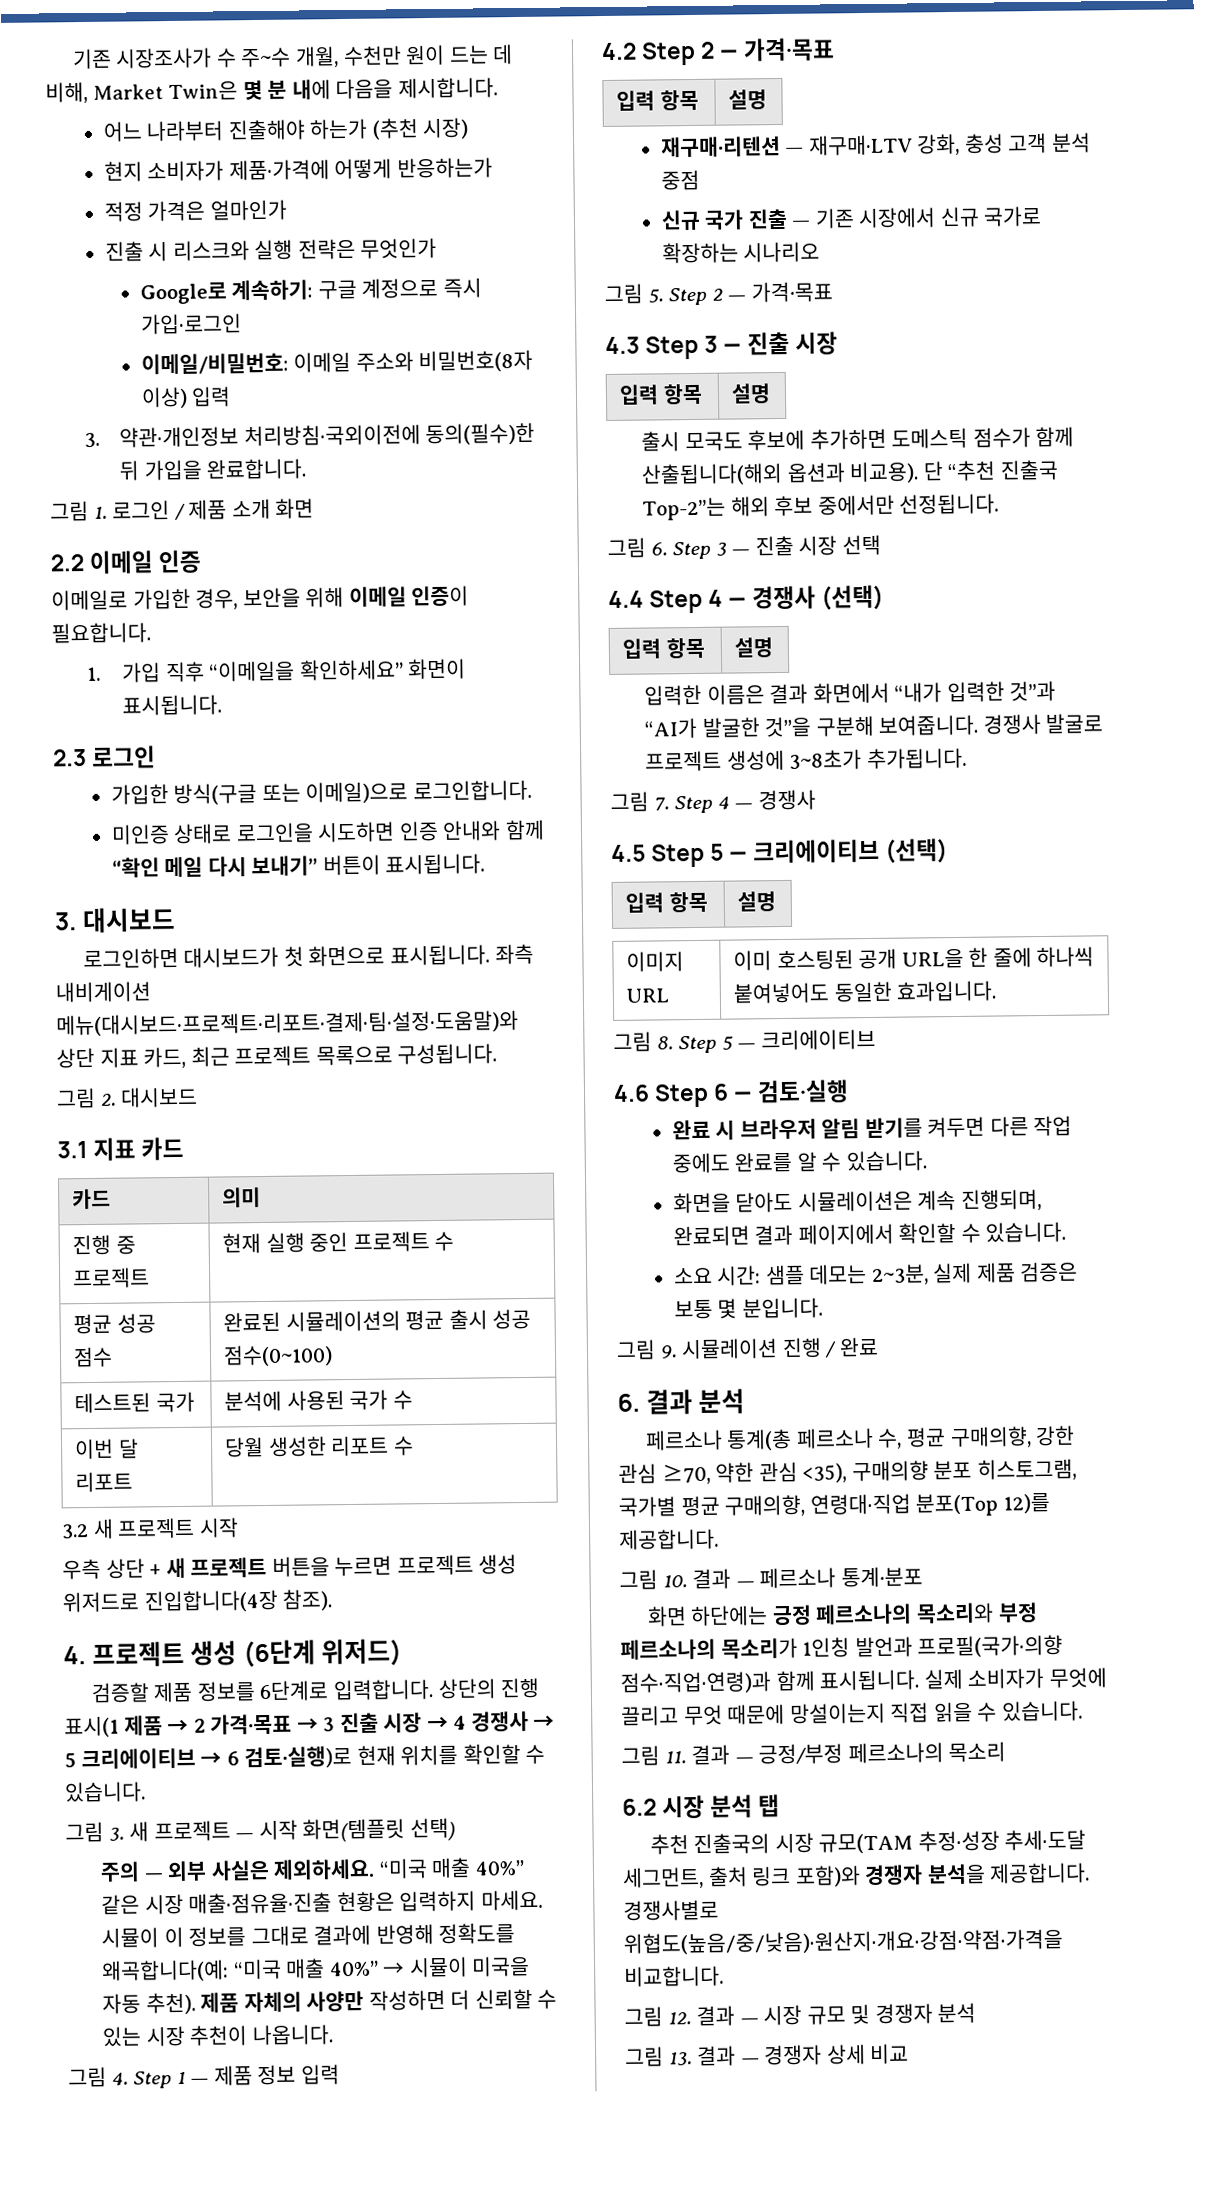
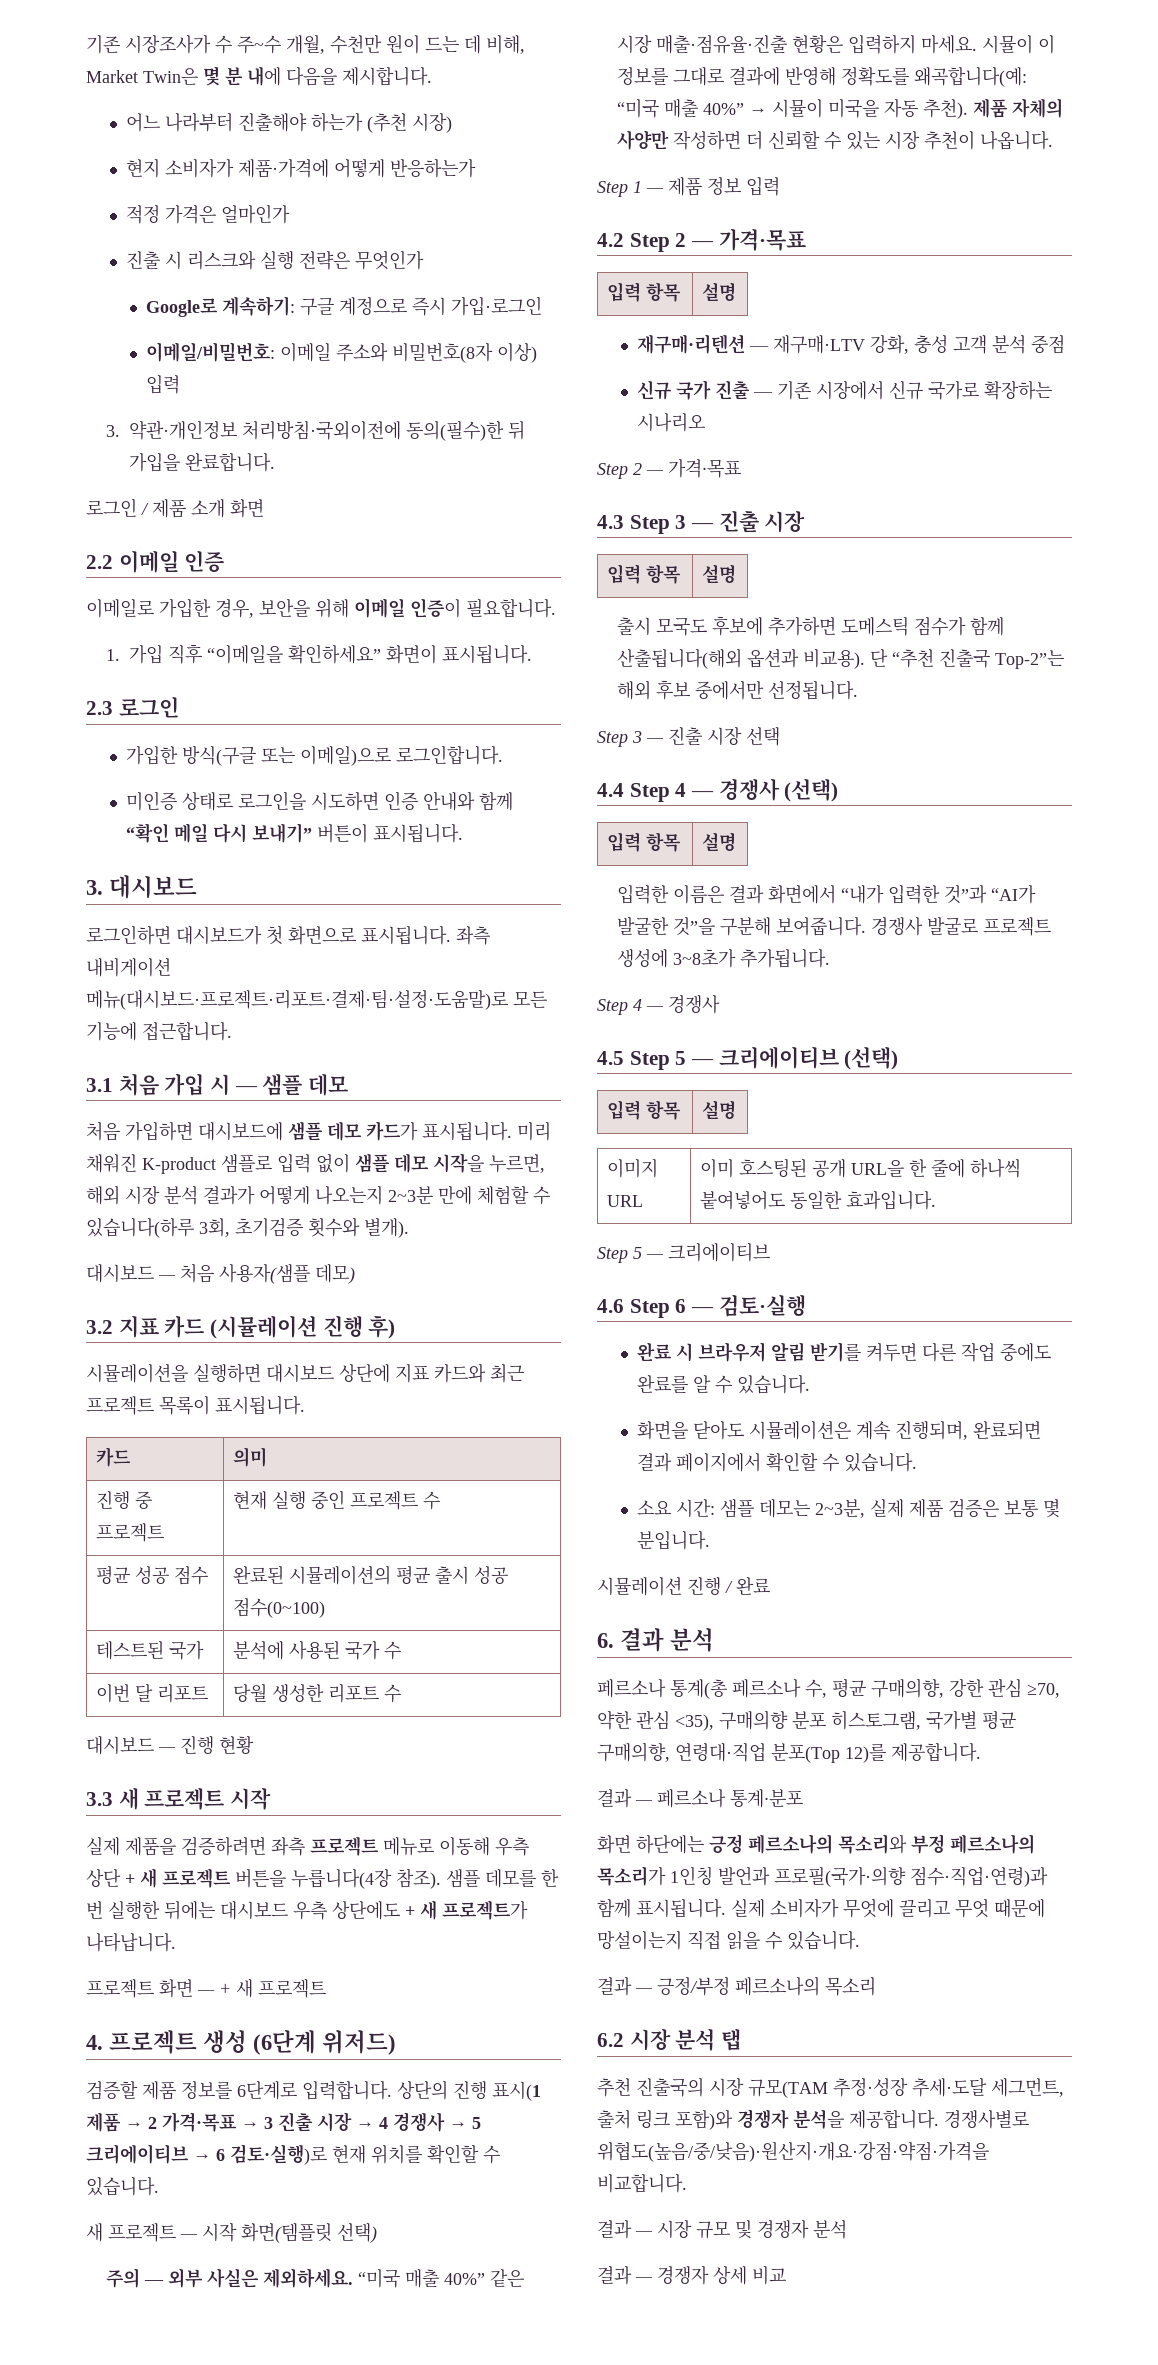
[50,500,108,522] 그림 1. -> (276, 462) none
[56,1010,519,1037] [56,1043,498,1069] [56,1086,199,1109] [57,1136,185,1161] 메뉴(대시보드·프로젝트·리포트·결제·팀·설정·도움말)와 상단 지표 카드, 최근 프로젝트 목록으로 구성됩니다. // 그림 2. 대시보드 // 3.1 지표 카드 -> [86,989,547,1010] [86,1021,232,1041] [86,1073,349,1096] [86,1121,551,1141] [86,1153,545,1174] [86,1185,550,1205] [86,1217,409,1238] [86,1263,355,1284] [86,1315,396,1339] [86,1363,524,1383] [86,1395,305,1415] 메뉴(대시보드·프로젝트·리포트·결제·팀·설정·도움말)로 모든 기능에 접근합니다. // 3.1 처음 가입 시 — 샘플 데모 // 처음 가입하면 대시보드에 샘플 데모 카드가 표시됩니다. 미리 채워진 K-product 샘플로 입력 없이 샘플 데모 시작을 누르면, 해외 시장 분석 결과가 어떻게 나오는지 2~3분 만에 체험할 수 있습니다(하루 3회, 초기검증 횟수와 별개). // 대시보드 — 처음 사용자(샘플 데모) // 3.2 지표 카드 (시뮬레이션 진행 후) // 시뮬레이션을 실행하면 대시보드 상단에 지표 카드와 최근 프로젝트 목록이 표시됩니다.
[61,1517,239,1540] 3.2 새 프로젝트 시작 // -> [86,1736,254,1755] [86,1788,272,1810] [86,1836,490,1856] 대시보드 — 진행 현황 // 3.3 새 프로젝트 시작 // 실제 제품을 검증하려면 좌측 프로젝트 메뉴로 이동해
[334,1554,518,1577] [62,1589,333,1613] 누르면 프로젝트 생성 위저드로 진입합니다(4장 참조). -> [291,1868,559,1889] [86,1900,528,1920] [86,1932,176,1952] [86,1979,326,1998] 누릅니다(4장 참조). 샘플 데모를 한 번 실행한 뒤에는 대시보드 우측 상단에도 + 새 프로젝트가 나타납니다. // 프로젝트 화면 — + 새 프로젝트
[65,1821,125,1843] 그림 3. -> (159, 2186) none
[68,2066,129,2088] 그림 4. -> (1054, 140) none
[604,283,664,305] 그림 5. -> (706, 422) none
[607,537,668,558] 그림 6. -> (859, 690) none
[610,791,670,812] 그림 7. -> (831, 958) none
[613,1031,674,1052] 그림 8. -> (936, 1200) none
[616,1339,678,1360] 그림 9. -> (711, 1540) none
[619,1569,688,1590] 그림 10. -> (981, 1752) none
[621,1745,687,1766] 그림 11. -> (860, 1940) none
[624,2006,692,2027] 그림 12. -> (687, 2183) none
[624,2046,693,2067] 그림 13. -> (847, 2229) none

